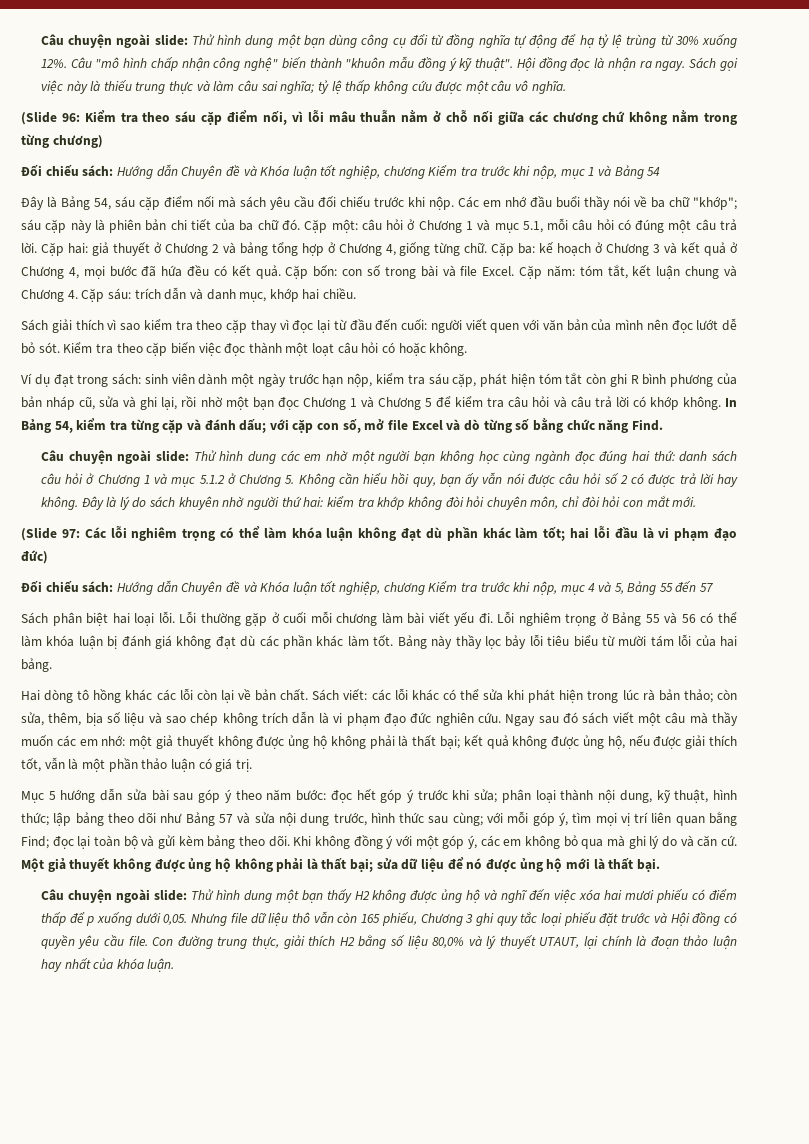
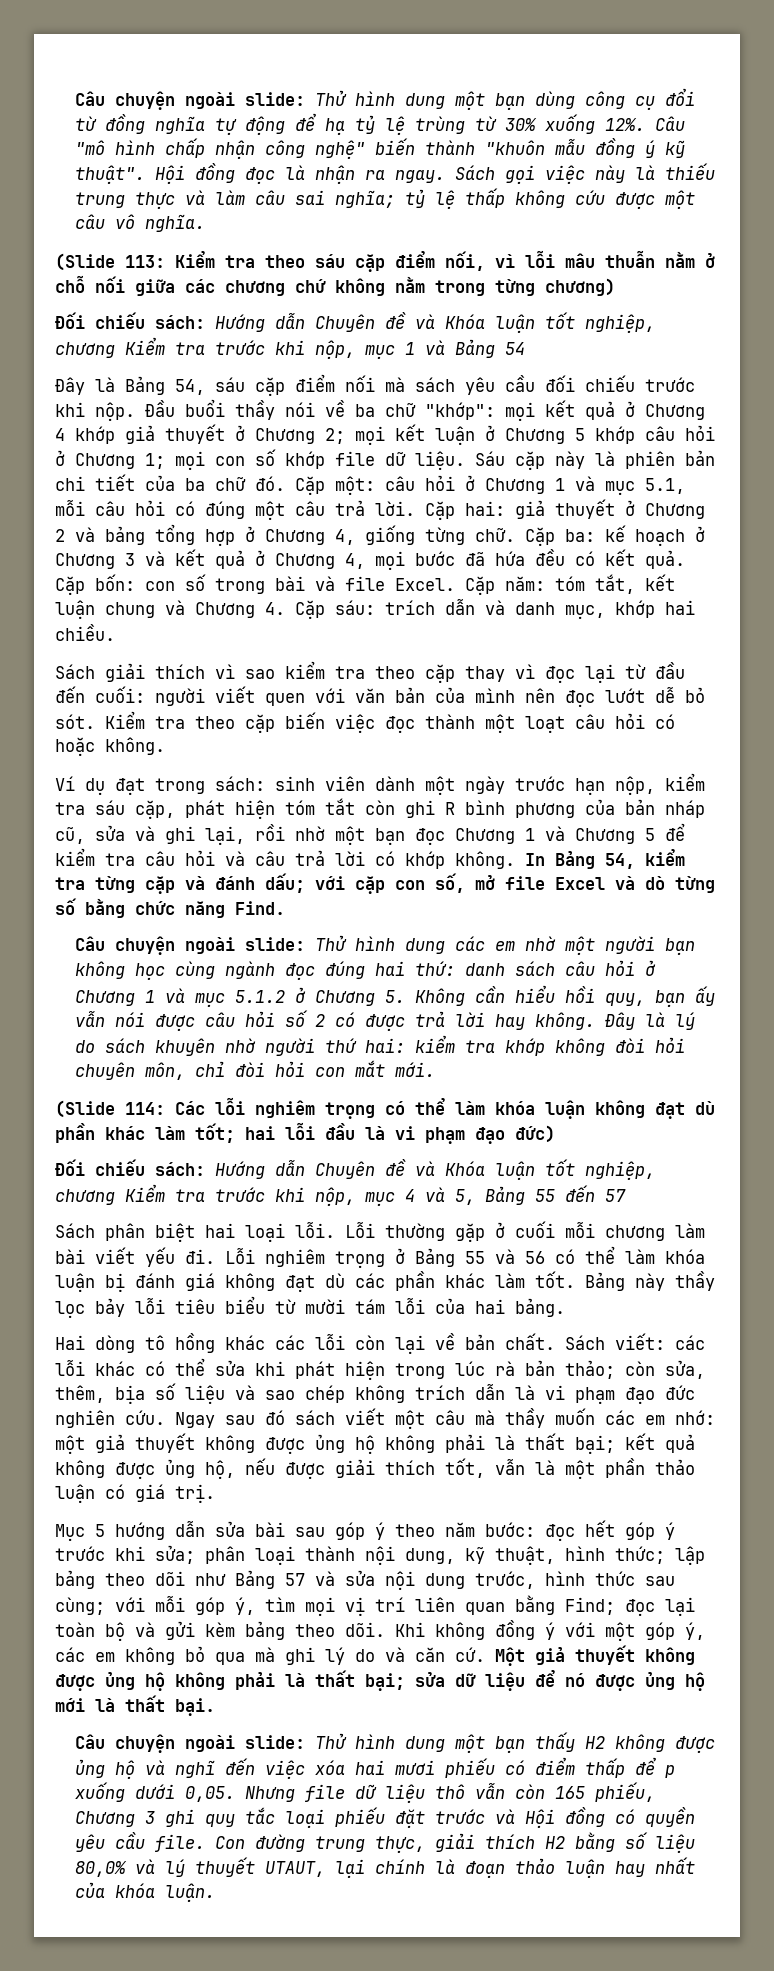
[61,113,80,122] 96: -> [125,255,165,268] 113:
[458,196,552,208] Các em nhớ đầu -> [145,400,175,417] Đầu
[693,196,737,210] [21,219,41,231] "khớp"; sáu -> [425,400,705,421] [55,424,715,445] [55,449,505,470] "khớp": mọi kết quả ở Chương 4 khớp giả thuyết ở Chương 2; mọi kết luận ở Chương 5 khớp câu hỏi ở Chương 1; mọi con số khớp file dữ liệu. Sáu
[61,529,80,538] 97: -> [125,1102,165,1115] 114:

